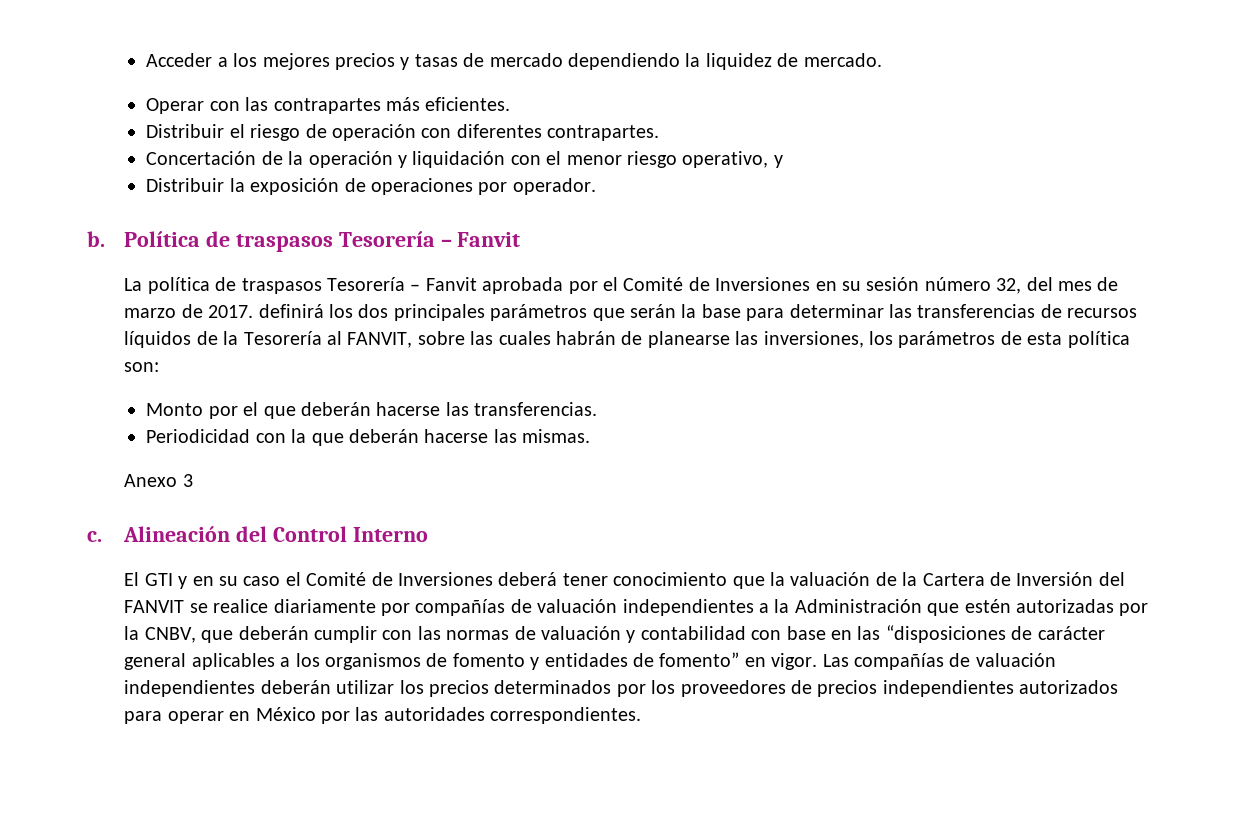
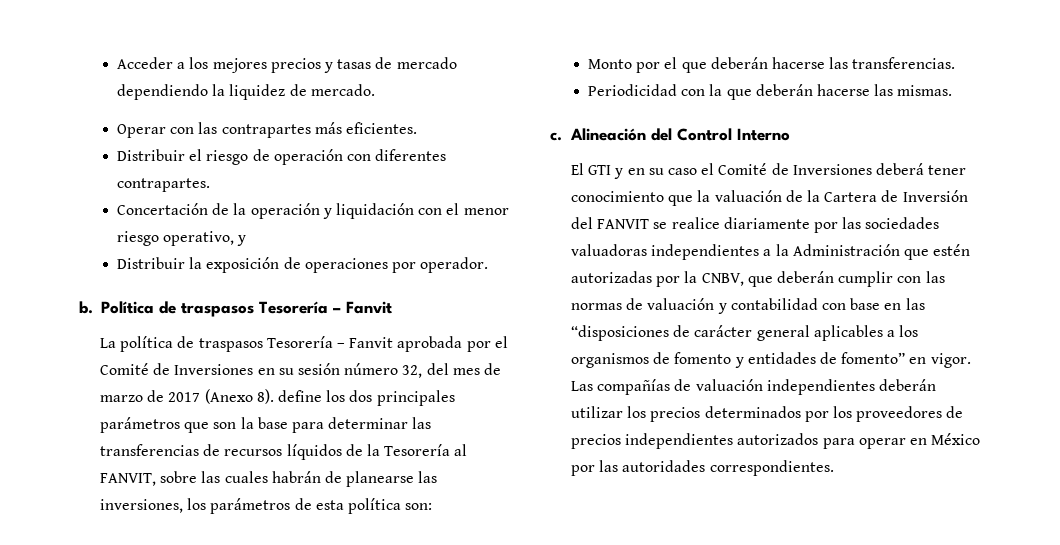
[208,304,324,318] 2017. definirá -> [168,389,322,404] 2017 (Anexo 8). define
[629,304,676,318] serán -> [213,422,237,429] son
[124,474,193,487] // Anexo 3 -> (953, 90) none
[415,599,618,616] compañías de valuación -> [842,217,940,229] [571,244,648,256] las sociedades valuadoras

